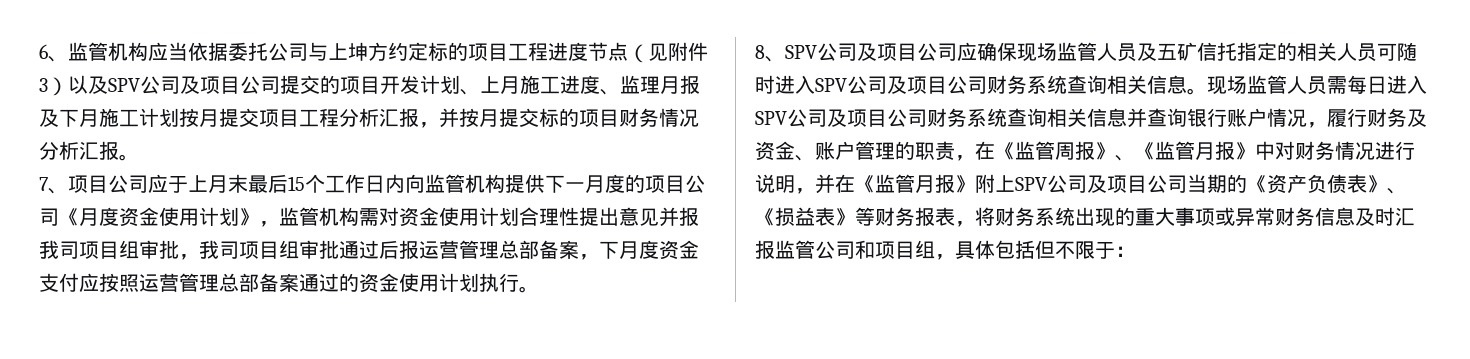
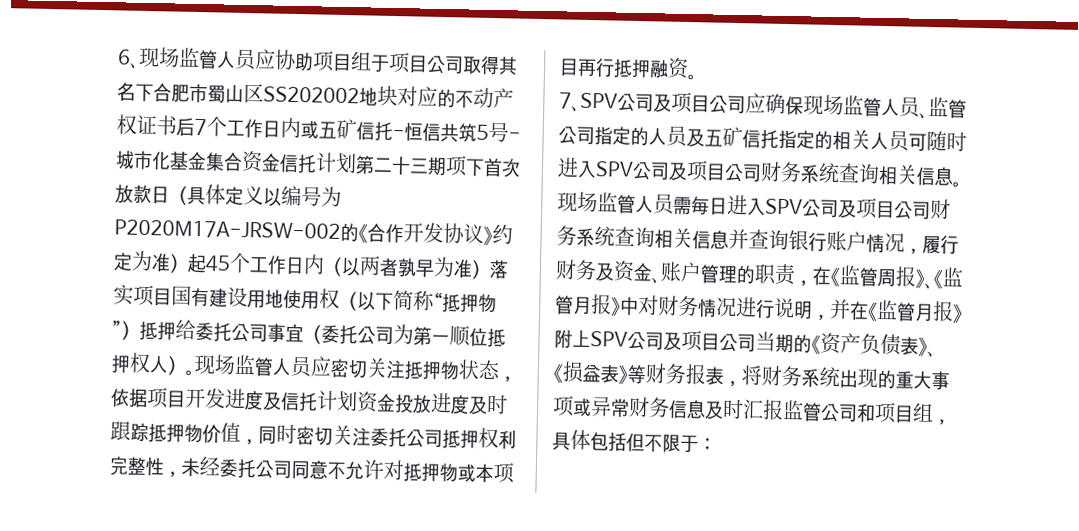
[68,42,708,63] [39,75,700,96] [39,108,699,128] [39,141,139,161] [39,174,705,194] [39,207,699,227] [39,240,699,260] [39,273,539,293] [755,45,765,59] 监管机构应当依据委托公司与上坤方约定标的项目工程进度节点（见附件3）以及SPV公司及项目公司提交的项目开发计划、上月施工进度、监理月报及下月施工计划按月提交项目工程分析汇报，并按月提交标的项目财务情况分析汇报。 // 7、项目公司应于上月末最后15个工作日内向监管机构提供下一月度的项目公司《月度资金使用计划》，监管机构需对资金使用计划合理性提出意见并报我司项目组审批，我司项目组审批通过后报运营管理总部备案，下月度资金支付应按照运营管理总部备案通过的资金使用计划执行。 // 8 -> [138,47,518,76] [117,82,514,109] [116,114,521,143] [115,150,521,178] [115,184,342,207] [114,219,513,247] [113,250,509,280] [113,284,497,314] [112,319,506,348] [111,352,517,383] [111,387,508,415] [110,421,517,450] [109,456,515,484] [559,57,697,81] [559,92,572,109] 现场监管人员应协助项目组于项目公司取得其名下合肥市蜀山区SS202002地块对应的不动产权证书后7个工作日内或五矿信托-恒信共筑5号-城市化基金集合资金信托计划第二十三期项下首次放款日（具体定义以编号为P2020M17A-JRSW-002的《合作开发协议》约定为准）起45个工作日内（以两者孰早为准）落实项目国有建设用地使用权（以下简称“抵押物”）抵押给委托公司事宜（委托公司为第一顺位抵押权人）。现场监管人员应密切关注抵押物状态，依据项目开发进度及信托计划资金投放进度及时跟踪抵押物价值，同时密切关注委托公司抵押权利完整性，未经委托公司同意不允许对抵押物或本项目再行抵押融资。 // 7
(1137, 52) none -> [919,96,967,119] [558,125,689,148] 、监管公司指定的人员

